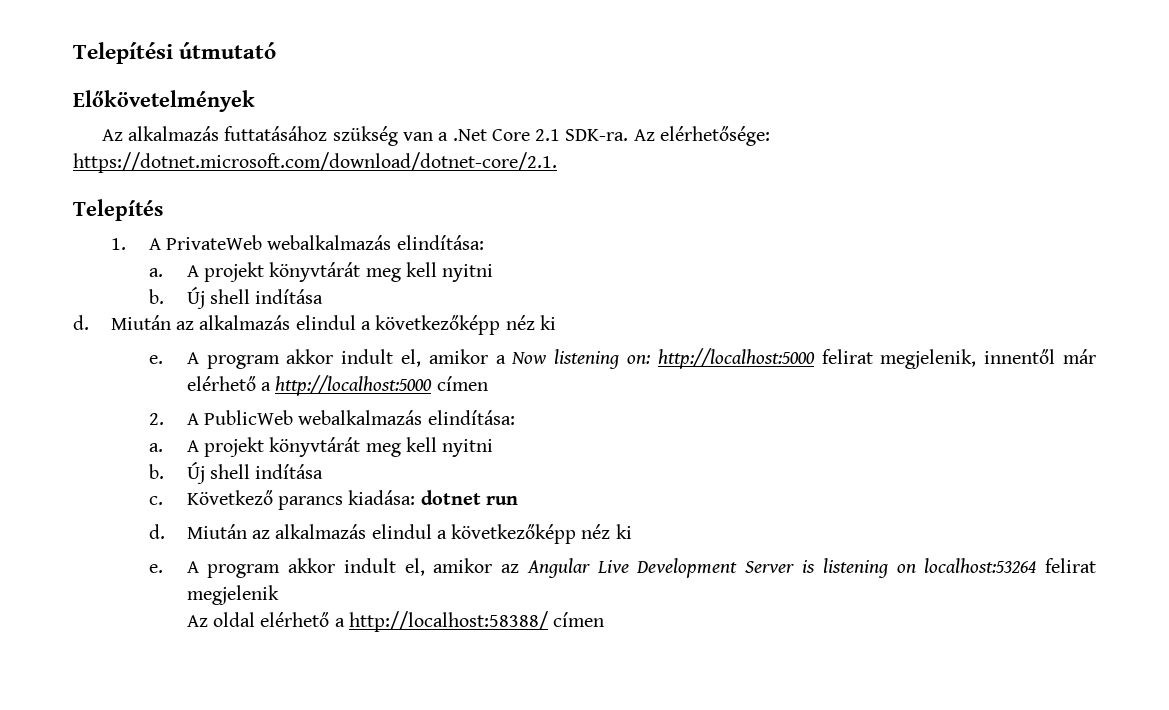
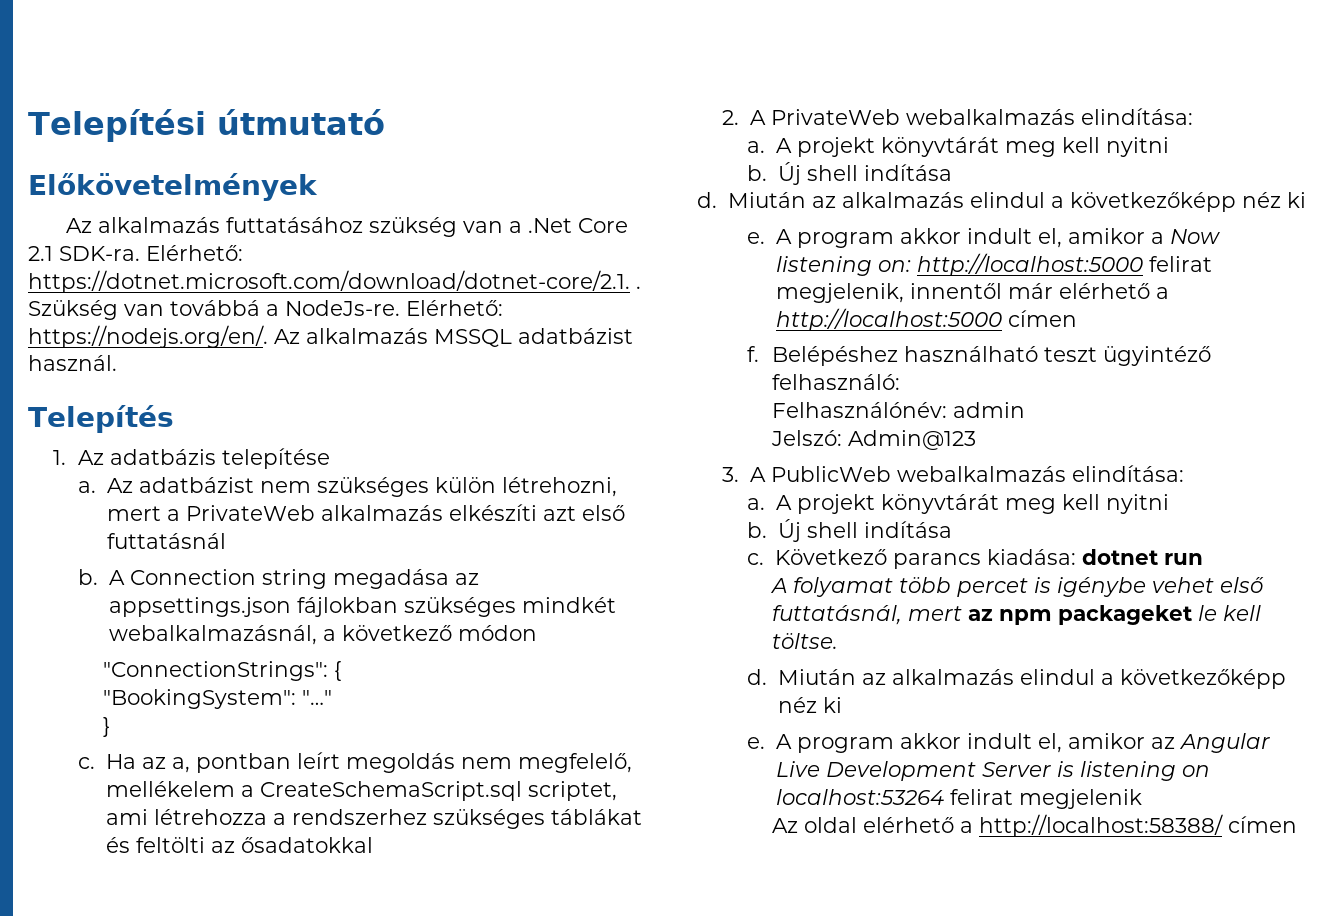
[633,126,770,146] [73,152,557,173] [73,199,163,221] [110,238,126,250] Az elérhetősége: https://dotnet.microsoft.com/download/dotnet-core/2.1. // Telepítés // 1. -> [146,245,243,261] [28,270,641,293] [28,300,503,320] [28,325,633,348] [28,355,117,371] [28,405,174,433] [52,448,330,469] [77,477,617,497] [106,504,625,521] [106,533,226,549] [77,569,479,589] [108,597,616,617] [108,625,537,645] [102,661,341,681] [102,689,332,709] [102,717,110,737] [77,752,632,773] [105,781,617,801] [105,809,642,829] [105,837,373,853] [721,110,739,125] Elérhető: https://dotnet.microsoft.com/download/dotnet-core/2.1. . Szükség van továbbá a NodeJs-re. Elérhető: https://nodejs.org/en/. Az alkalmazás MSSQL adatbázist használ. // Telepítés // 1. Az adatbázis telepítése // a. Az adatbázist nem szükséges külön létrehozni, mert a PrivateWeb alkalmazás elkészíti azt első futtatásnál // b. A Connection string megadása az appsettings.json fájlokban szükséges mindkét webalkalmazásnál, a következő módon // "ConnectionStrings": { // "BookingSystem": "…" // } // c. Ha az a, pontban leírt megoldás nem megfelelő, mellékelem a CreateSchemaScript.sql scriptet, ami létrehozza a rendszerhez szükséges táblákat és feltölti az ősadatokkal // 2.
[148,413,164,425] 2. -> [746,346,1211,366] [771,374,900,390] [771,402,1025,418] [770,430,976,450] [721,467,739,482] f. Belépéshez használható teszt ügyintéző felhasználó: // Felhasználónév: admin // Jelszó: Admin@123 // 3.
(518, 500) none -> [769,577,1264,597] [771,605,1261,625] [771,633,838,649] // A folyamat több percet is igénybe vehet első futtatásnál, mert az npm packageket le kell töltse.

